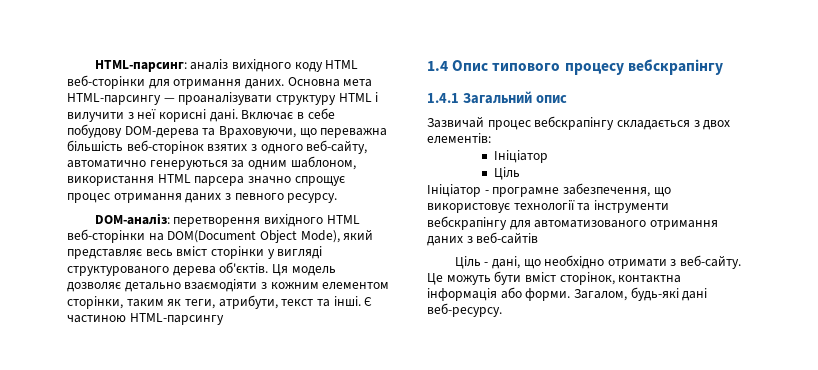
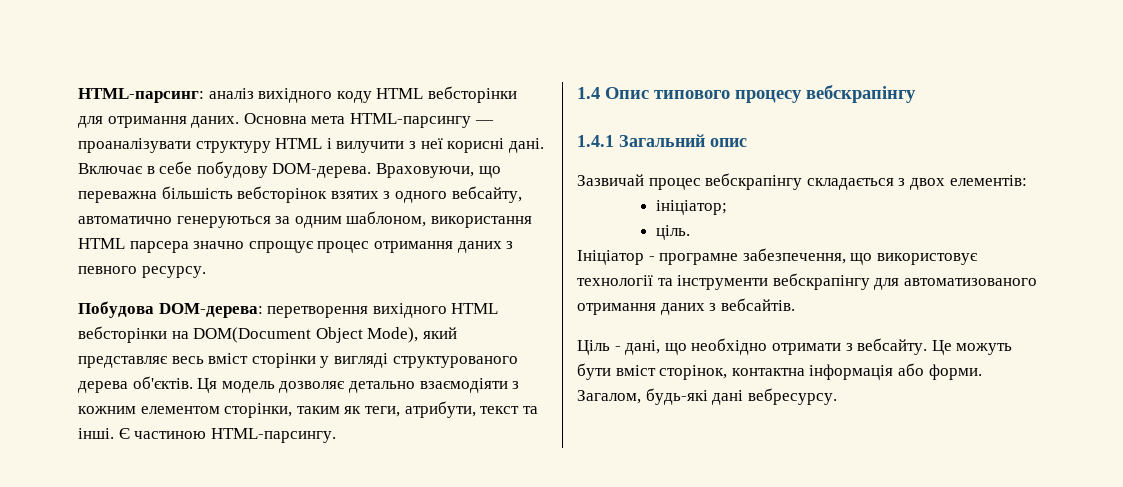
[67,75,145,89] веб-сторінки -> [427,86,517,103] вебсторінки
[124,126,216,138] DOM-дерева та -> [272,163,372,178] DOM-дерева.
[126,140,204,154] веб-сторінок -> [237,186,328,203] вебсторінок
[306,140,368,154] веб-сайту, -> [451,186,522,203] вебсайту,
[94,213,170,225] DOM-аналіз: -> [78,301,263,318] Побудова DOM-дерева:
[67,229,145,243] веб-сторінки -> [78,326,167,343] вебсторінки
[129,313,224,325] HTML-парсингу -> [210,428,336,443] HTML-парсингу.
[493,150,548,163] [493,167,520,180] Ініціатор // Ціль -> [656,200,728,215] [656,225,691,240] ініціатор; // ціль.
[476,232,539,244] веб-сайтів -> [720,298,795,311] вебсайтів.
[680,255,742,269] веб-сайту. -> [857,338,928,355] вебсайту.
[427,303,502,317] веб-ресурсу. -> [747,388,837,405] вебресурсу.

